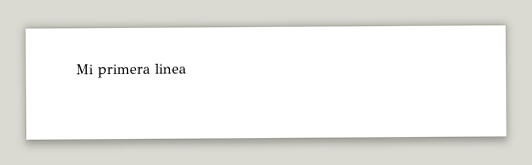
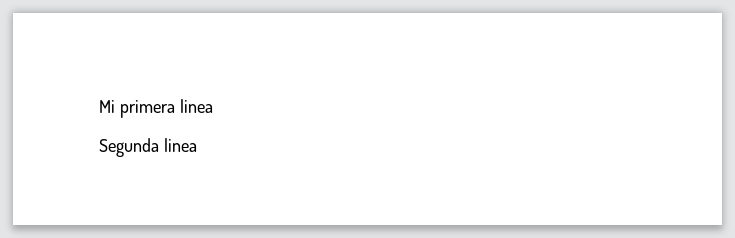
(186, 68) none -> [99,138,197,157] // Segunda linea

